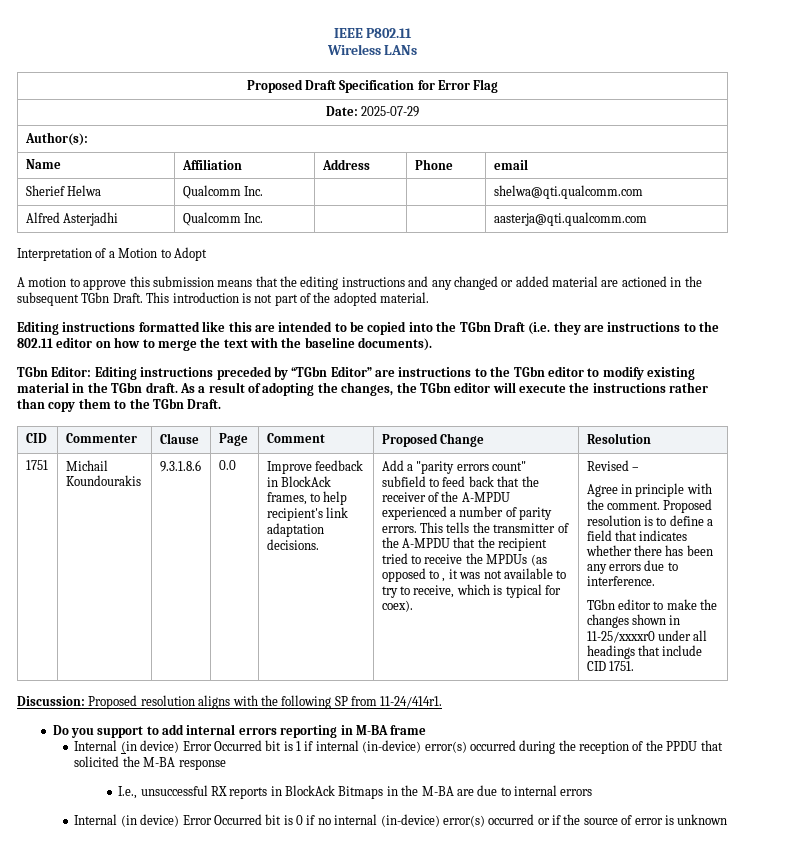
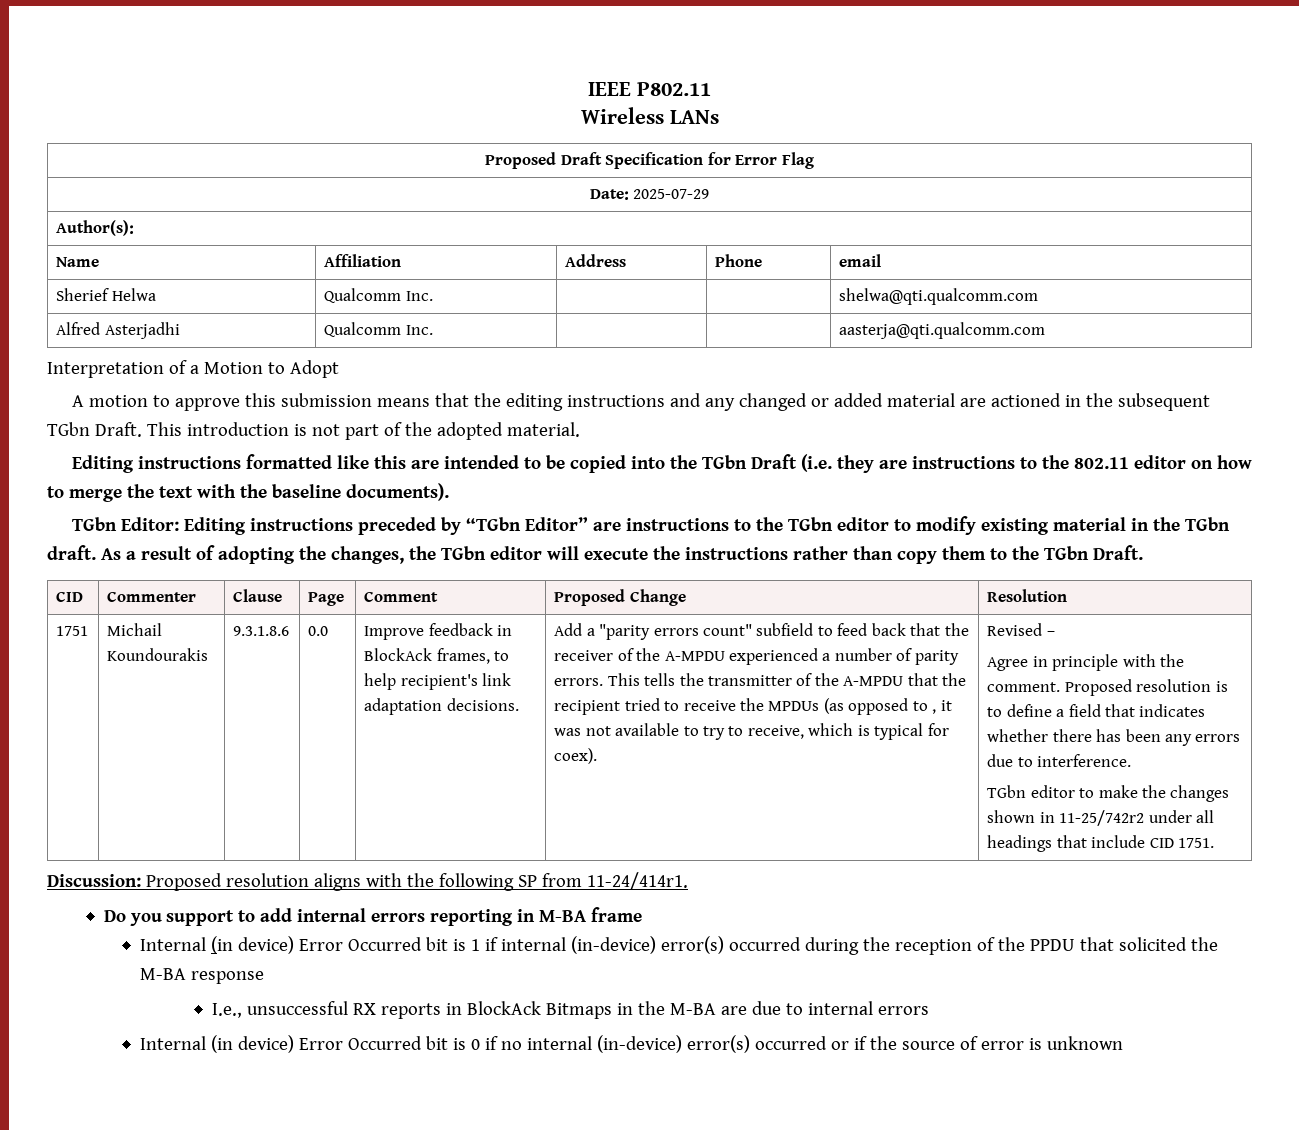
[586,631,655,643] 11-25/xxxxr0 -> [1059,810,1145,826] 11-25/742r2

